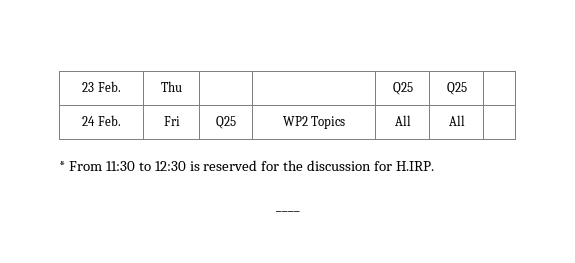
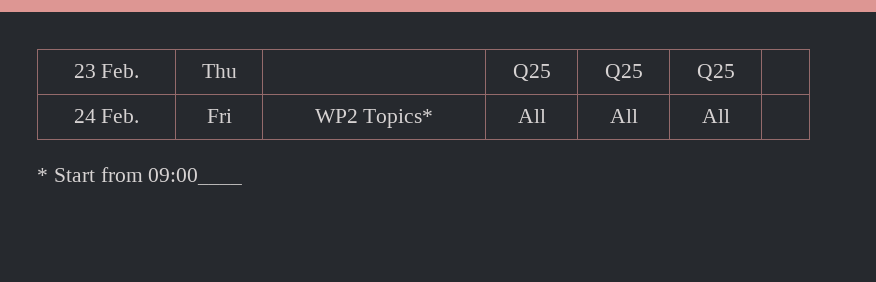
(182, 86) none -> [512,64,551,81] Q25
[215,116,236,129] [282,116,346,129] Q25 | WP2 Topics -> [314,109,434,128] [517,109,546,123] WP2 Topics* | All
[68,160,435,171] [275,210,300,212] From 11:30 to 12:30 is reserved for the discussion for H.IRP. // ____ -> [53,167,243,185] Start from 09:00____

